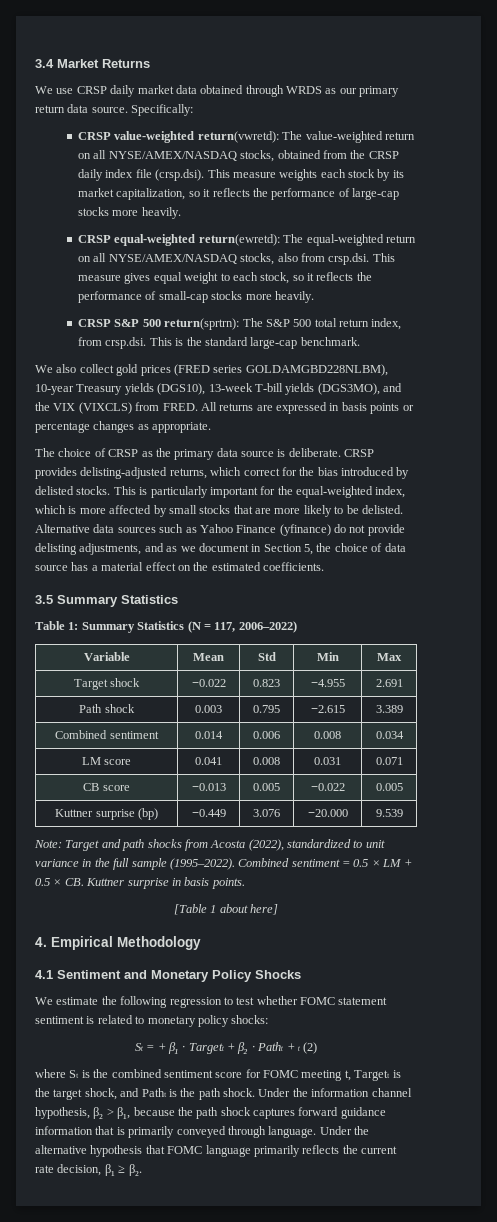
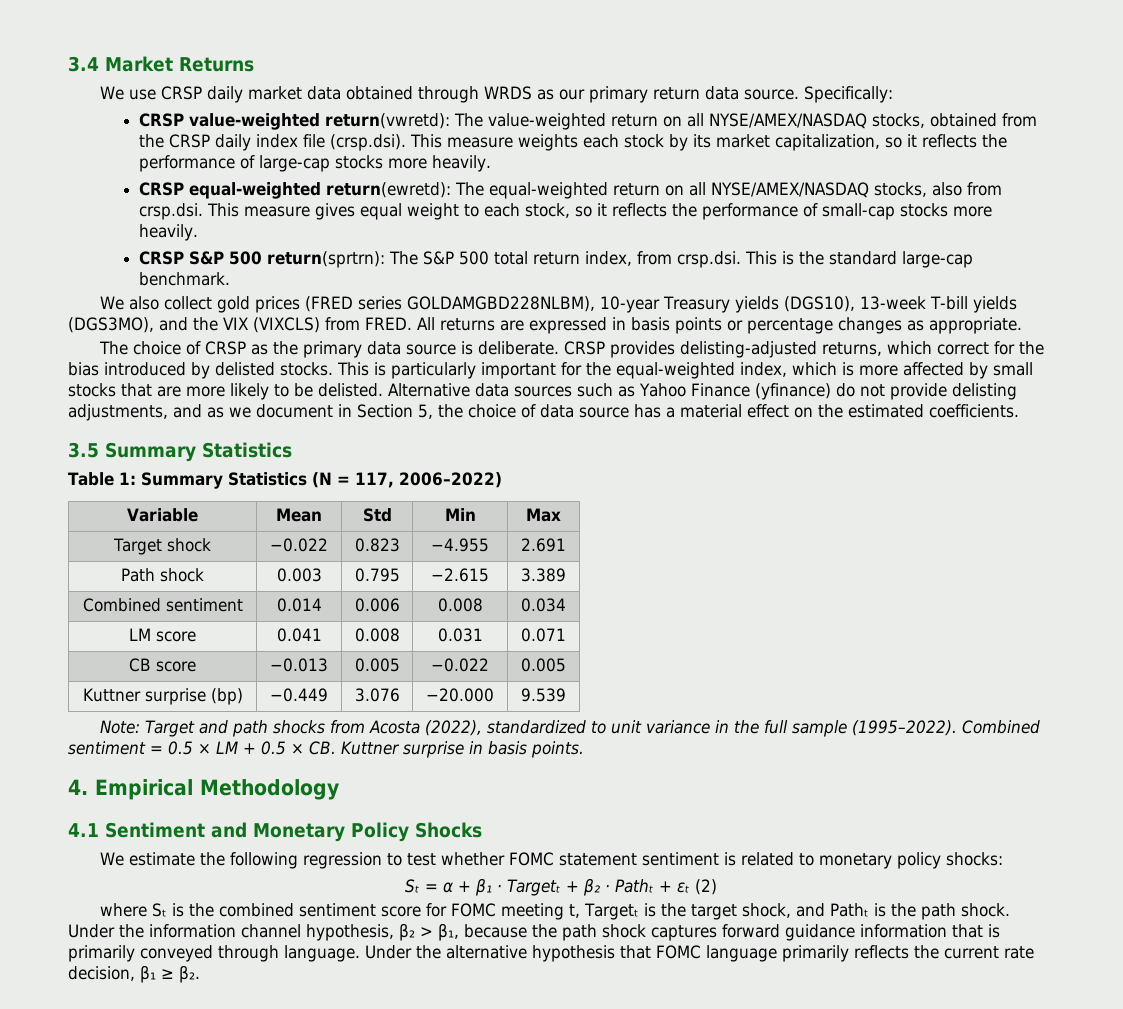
[173,904,279,915] // [Table 1 about here] -> (584, 749) none
(155, 1048) none -> [442,882,453,893] α
[297,1046,301,1051] ₜ -> [676,882,690,893] εₜ

